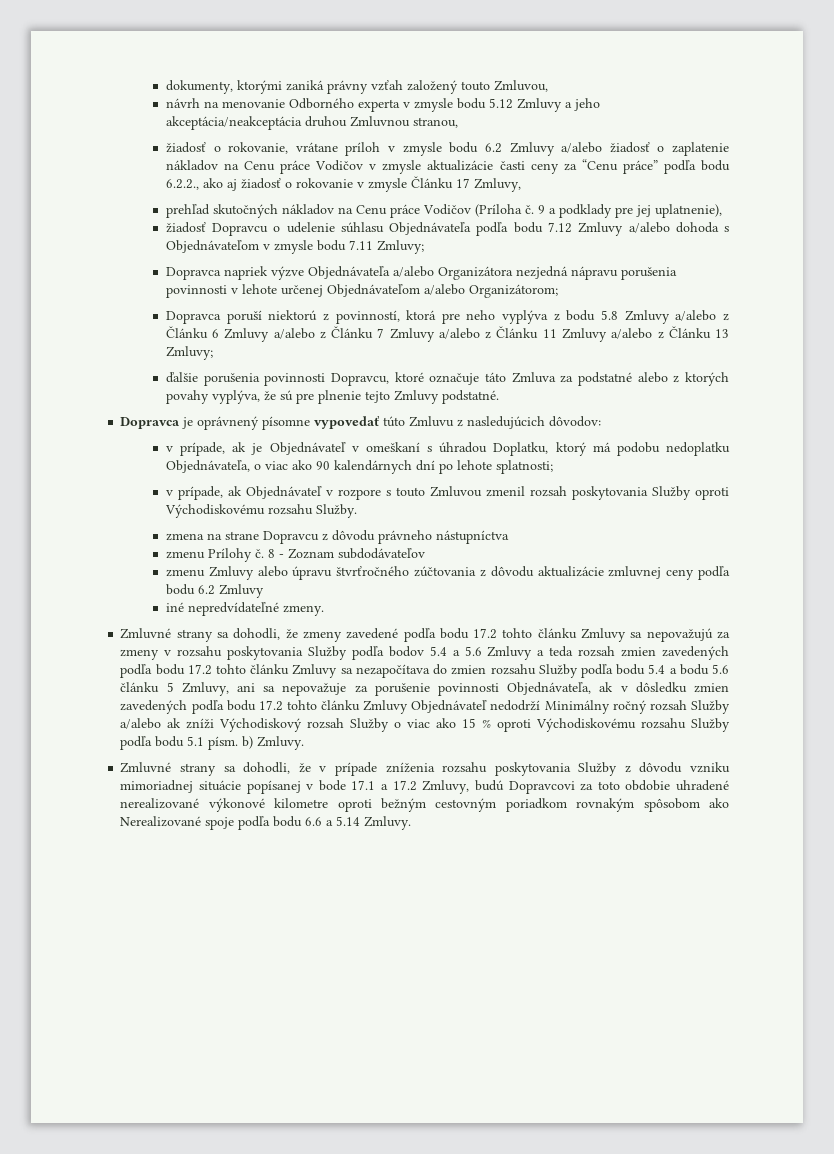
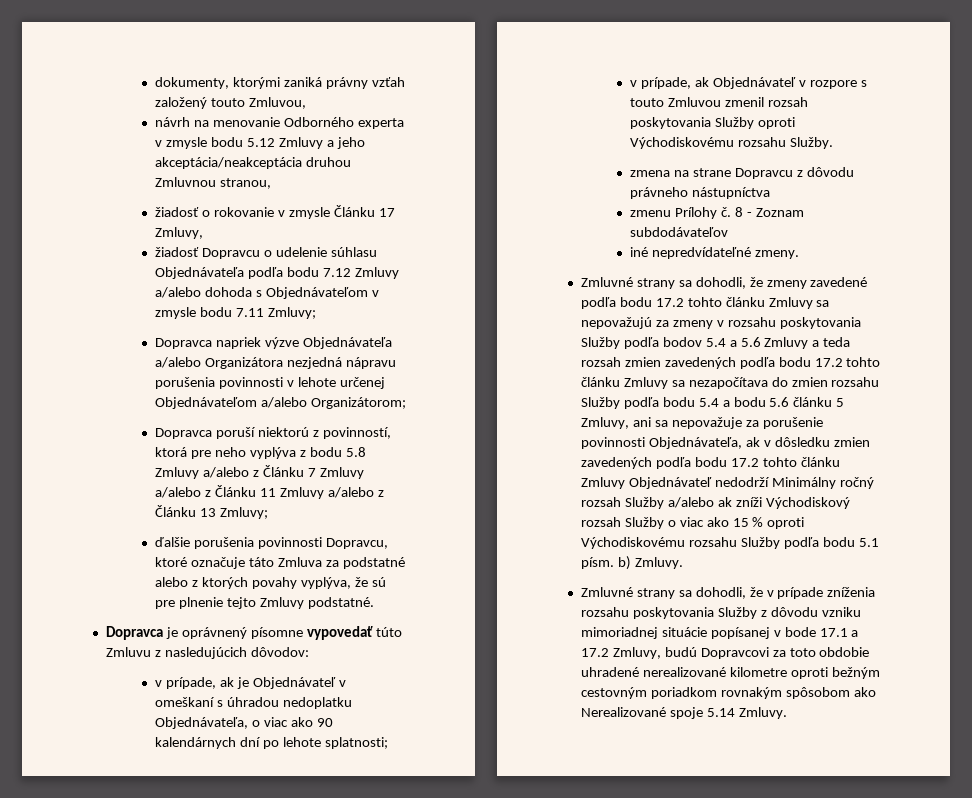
[228,142,729,156] [165,159,730,174] [165,178,292,191] rokovanie, vrátane príloh v zmysle bodu 6.2 Zmluvy a/alebo žiadosť o zaplatenie nákladov na Cenu práce Vodičov v zmysle aktualizácie časti ceny za “Cenu práce” podľa bodu 6.2.2., ako aj žiadosť o -> (211, 213) none
[165,204,722,218] // prehľad skutočných nákladov na Cenu práce Vodičov (Príloha č. 9 a podklady pre jej uplatnenie), -> (204, 233) none
[212,326,374,342] 6 Zmluvy a/alebo z Článku -> (305, 471) none
[493,442,660,456] Doplatku, ktorý má podobu -> (280, 702) none
[165,566,731,580] [165,584,264,598] // zmenu Zmluvy alebo úpravu štvrťročného zúčtovania z dôvodu aktualizácie zmluvnej ceny podľa bodu 6.2 Zmluvy -> (729, 232) none
[208,798,265,812] výkonové -> (726, 672) none
[238,816,334,830] podľa bodu 6.6 a -> (703, 713) none

